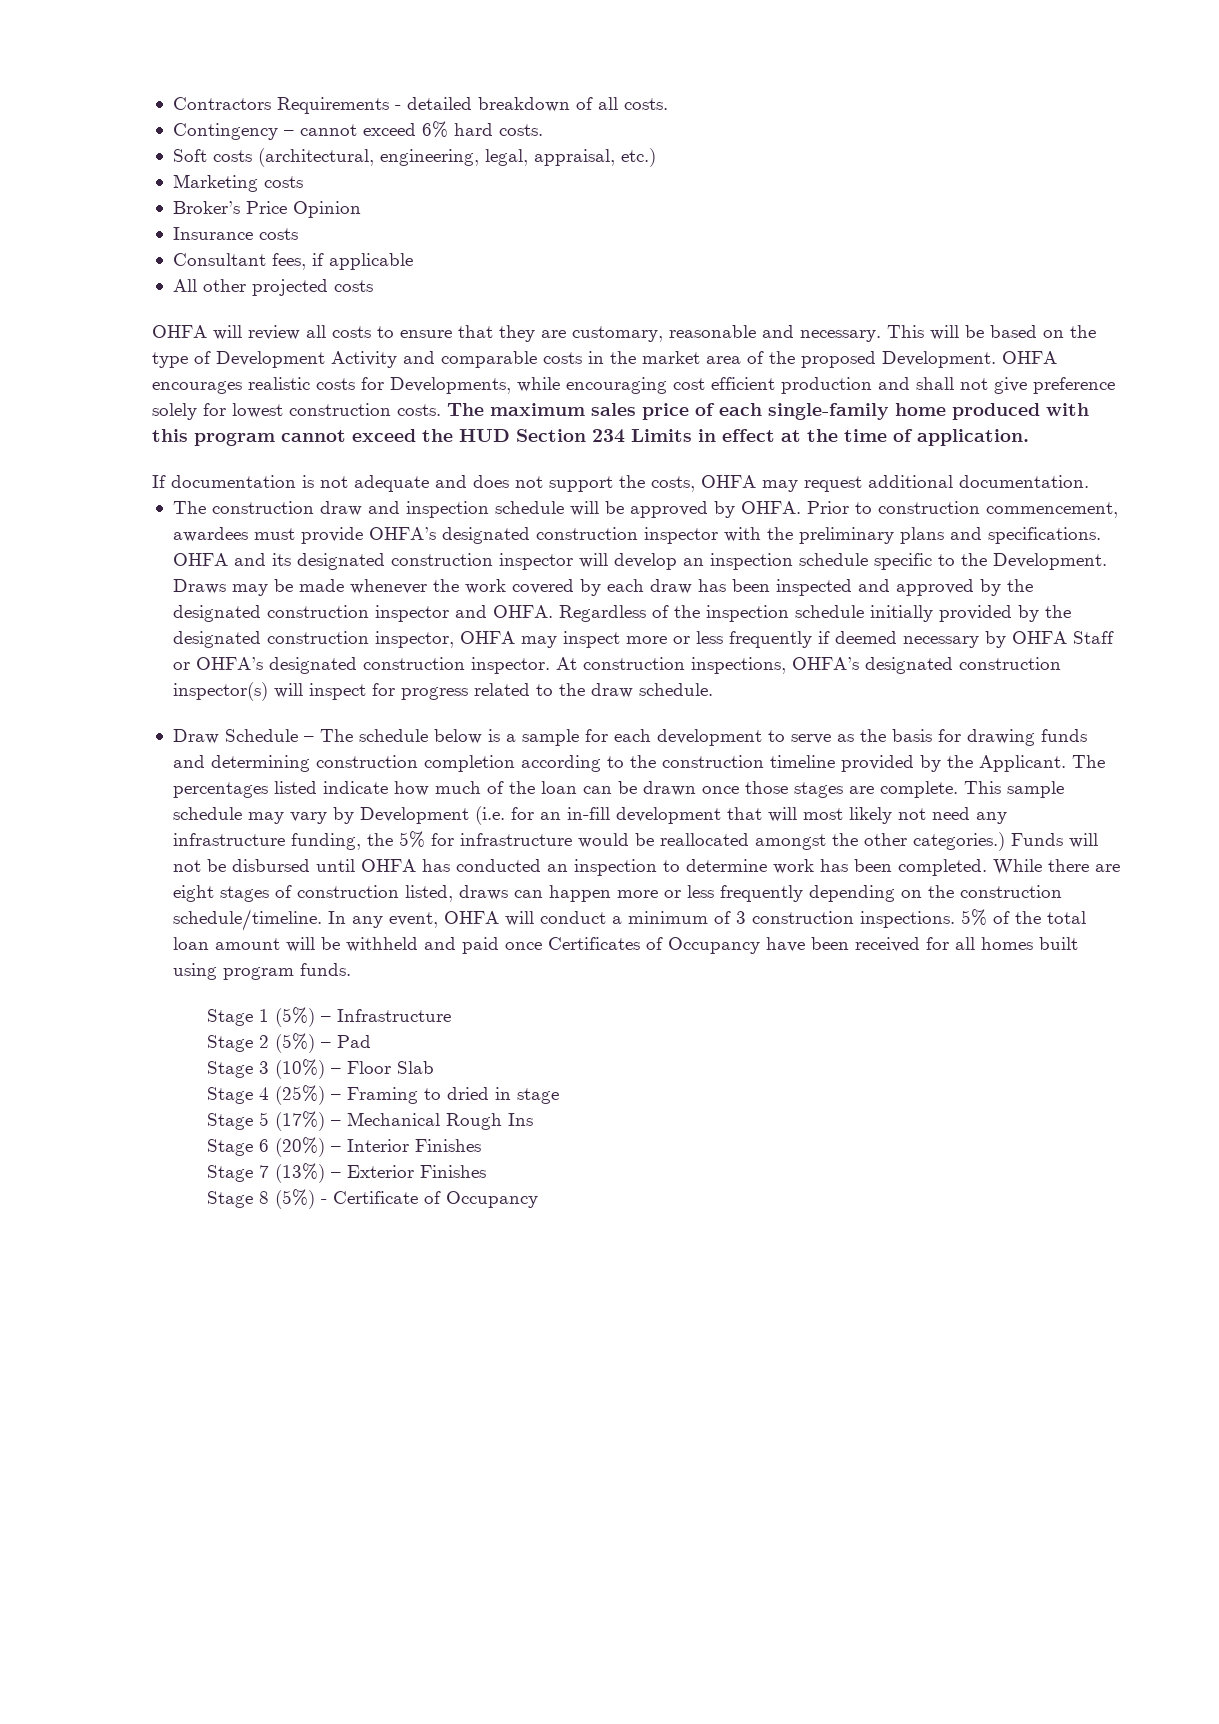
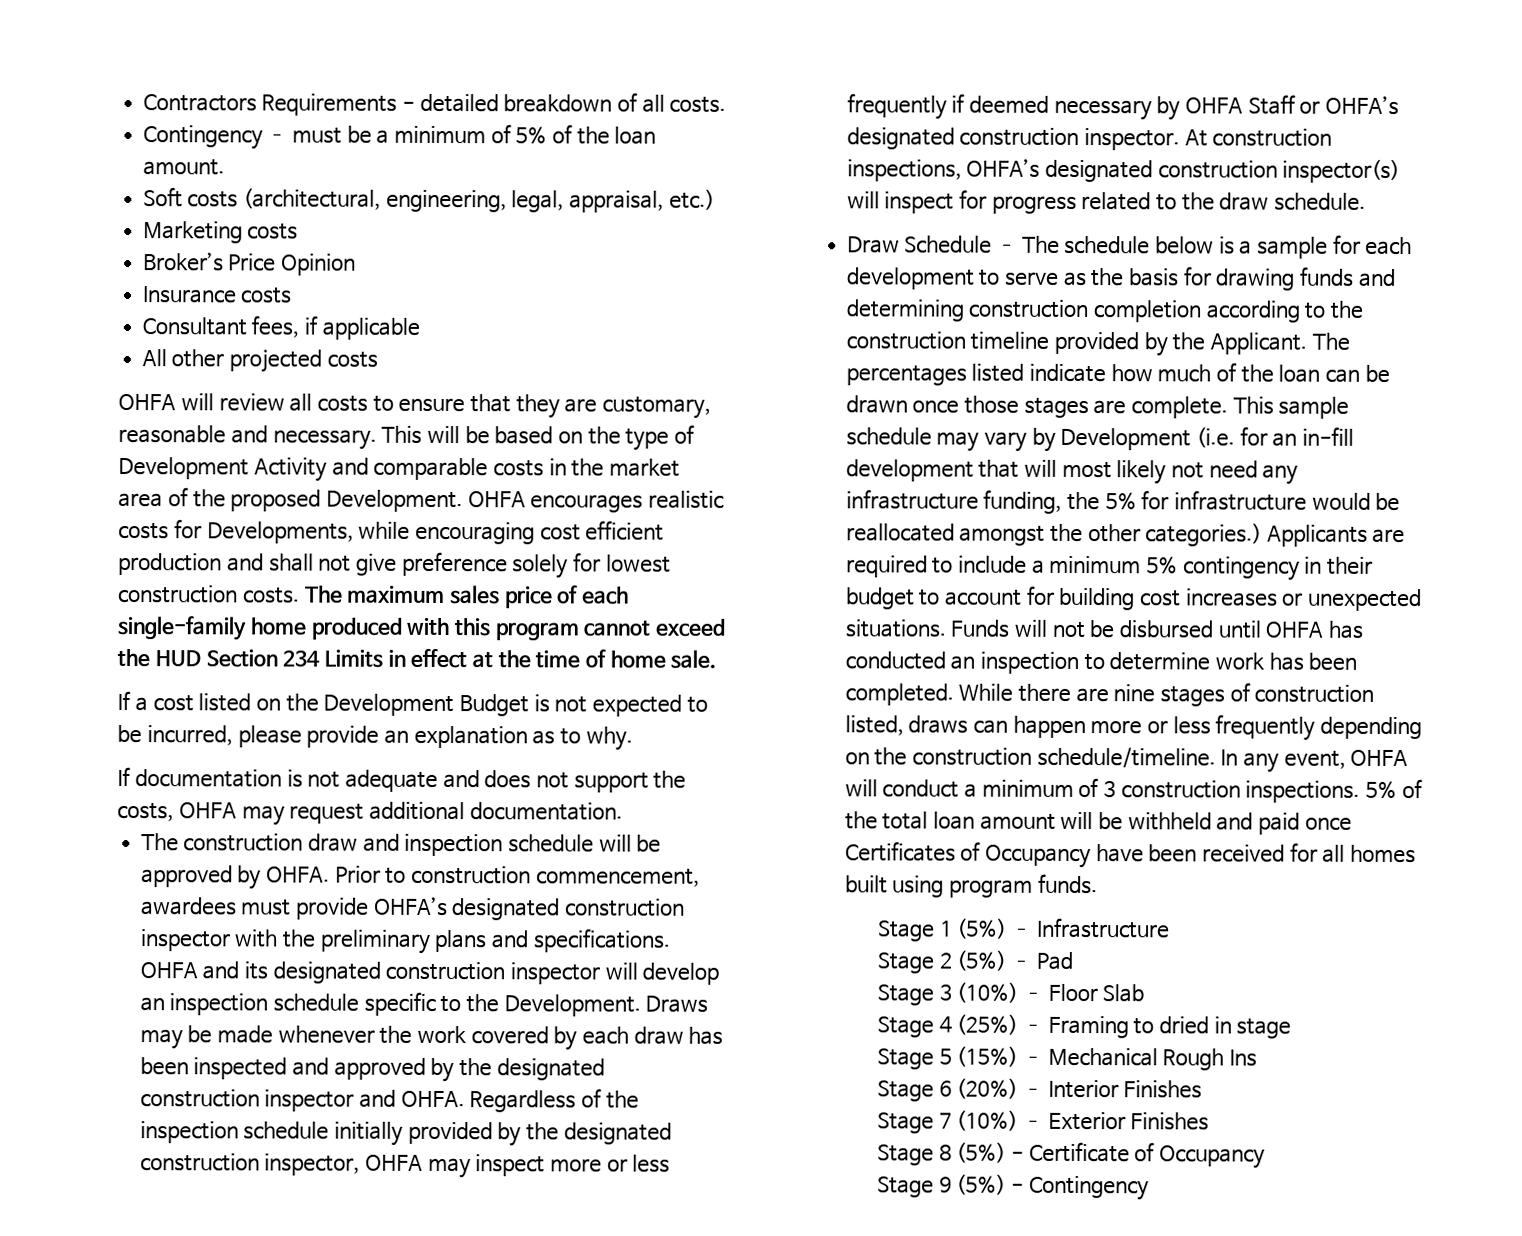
[300,121,544,138] cannot exceed 6% hard costs. -> [291,124,657,145] [142,159,225,176] must be a minimum of 5% of the loan amount.
[917,429,1030,446] application. -> [609,649,717,669] [117,690,708,717] [117,724,633,751] home sale. // If a cost listed on the Development Budget is not expected to be incurred, please provide an explanation as to why.
(1006, 841) none -> [1266,524,1406,547] [845,555,1373,581] [845,585,1422,612] [844,619,946,638] Applicants are required to include a minimum 5% contingency in their budget to account for building cost increases or unexpected situations.
[173,885,215,902] eight -> [1113,684,1156,703] nine
[275,1111,326,1131] (17%) -> [956,1046,1019,1067] (15%)
[275,1163,326,1183] (13%) -> [956,1110,1019,1131] (10%)
(539, 1199) none -> [876,1174,1149,1201] // Stage 9 (5%) - Contingency

